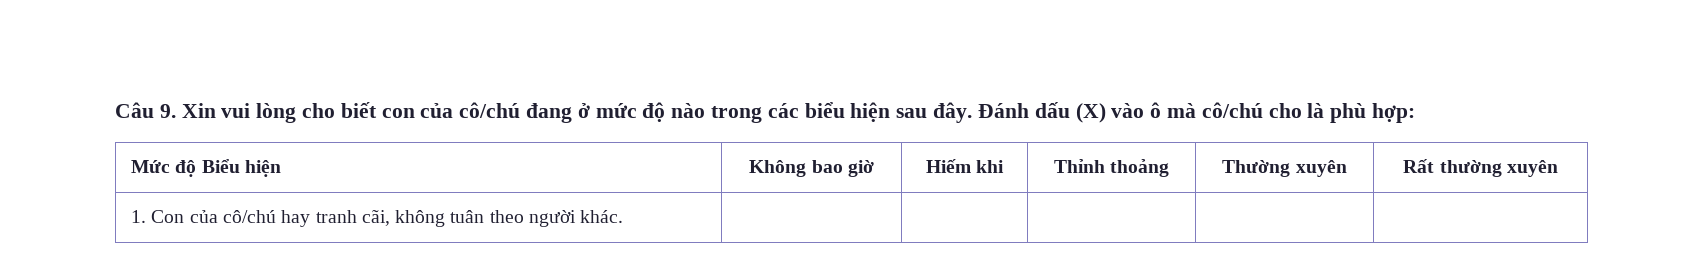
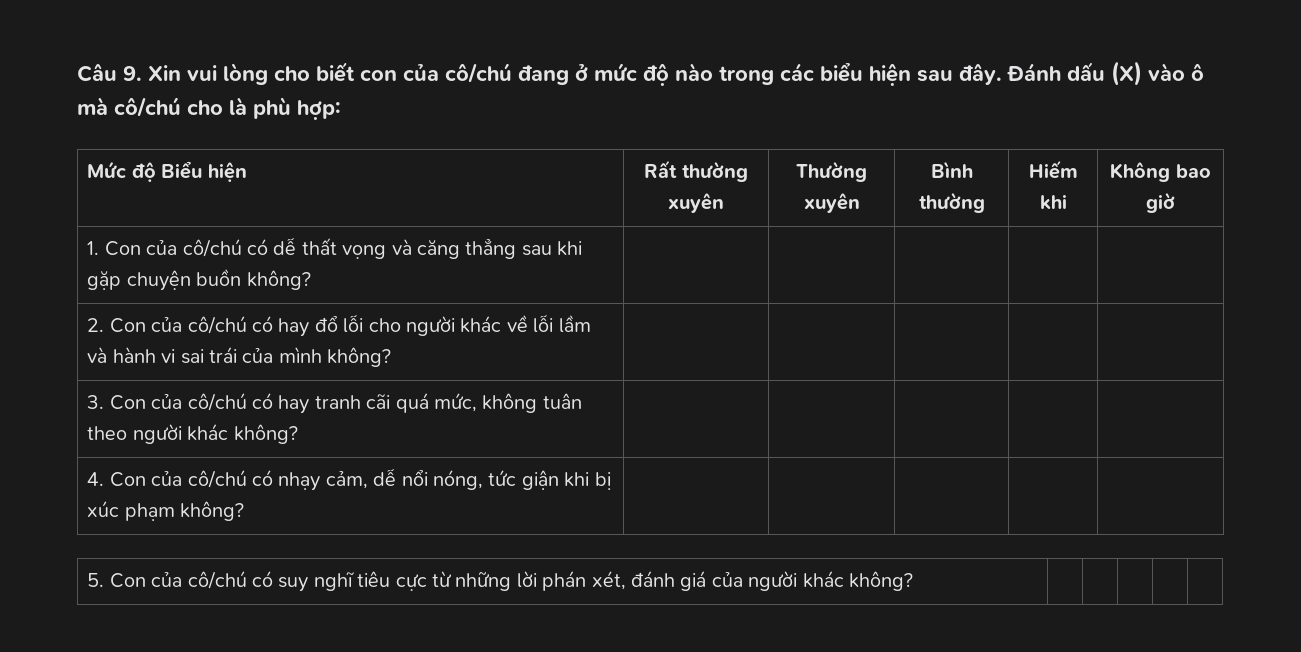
[749,160,874,177] [925,159,1005,173] [1053,159,1170,177] [1222,160,1347,177] [1403,159,1558,177] [131,210,624,227] Không bao giờ | Hiếm khi | Thỉnh thoảng | Thường xuyên | Rất thường xuyên // 1. Con của cô/chú hay tranh cãi, không tuân theo người khác. -> [644,160,748,182] [668,193,724,213] [796,161,867,182] [803,193,860,213] [930,161,973,178] [918,192,985,213] [1028,160,1078,179] [1039,194,1067,210] [1110,162,1211,182] [1146,192,1175,213] [87,237,583,259] [87,269,311,291] [87,314,591,337] [87,347,392,367] [87,393,582,414] [87,424,298,444] [87,468,611,491] [87,501,245,521] [87,571,914,592] Rất thường xuyên | Thường xuyên | Bình thường | Hiếm khi | Không bao giờ // 1. Con của cô/chú có dễ thất vọng và căng thẳng sau khi gặp chuyện buồn không? | | | | | // 2. Con của cô/chú có hay đổ lỗi cho người khác về lỗi lầm và hành vi sai trái của mình không? | | | | | // 3. Con của cô/chú có hay tranh cãi quá mức, không tuân theo người khác không? | | | | | // 4. Con của cô/chú có nhạy cảm, dễ nổi nóng, tức giận khi bị xúc phạm không? | | | | | // 5. Con của cô/chú có suy nghĩ tiêu cực từ những lời phán xét, đánh giá của người khác không?

